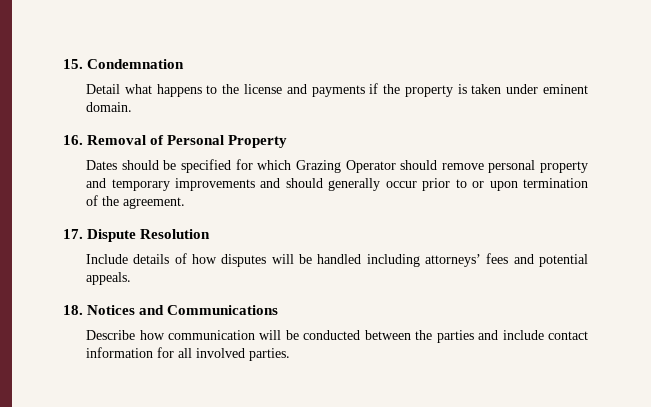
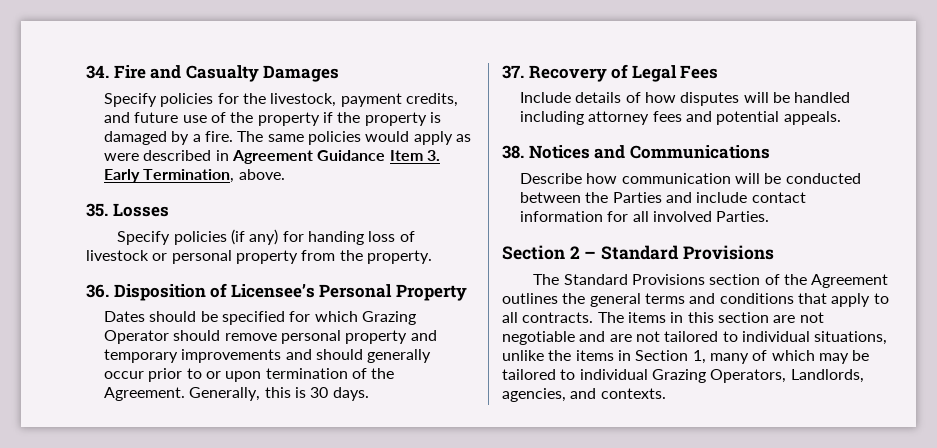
[63,59,185,69] [86,83,588,97] [86,102,133,112] [63,135,165,145] 15. Condemnation // Detail what happens to the license and payments if the property is taken under eminent domain. // 16. Removal of -> [86,65,340,82] [104,93,458,107] [104,112,441,126] [104,131,471,145] [104,150,440,164] [104,169,285,183] [86,203,169,217] [117,229,415,245] [86,250,432,264] [86,283,315,301] 34. Fire and Casualty Damages // Specify policies for the livestock, payment credits, and future use of the property if the property is damaged by a fire. The same policies would apply as were described in Agreement Guidance Item 3. Early Termination, above. // 35. Losses // Specify policies (if any) for handing loss of livestock or personal property from the property. // 36. Disposition of Licensee’s
[123,197,186,209] [63,229,211,242] agreement. // 17. Dispute Resolution -> [104,387,369,401] [502,64,719,82] Agreement. Generally, this is 30 days. // 37. Recovery of Legal Fees
[425,254,482,267] attorneys’ -> [588,111,650,125] attorney
[63,305,83,315] 18. -> [502,145,524,159] 38.
[436,330,474,343] parties -> [612,192,662,203] Parties
[249,348,291,361] parties. -> [716,211,770,222] [502,245,774,260] [533,274,889,288] [502,293,889,307] [502,312,824,323] [502,331,888,345] [502,350,870,364] [502,369,864,383] [502,388,666,402] Parties. // Section 2 – Standard Provisions // The Standard Provisions section of the Agreement outlines the general terms and conditions that apply to all contracts. The items in this section are not negotiable and are not tailored to individual situations, unlike the items in Section 1, many of which may be tailored to individual Grazing Operators, Landlords, agencies, and contexts.

